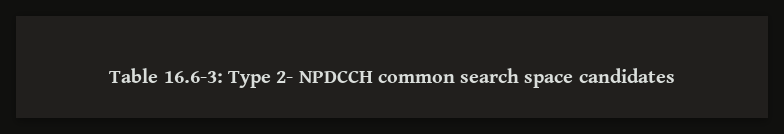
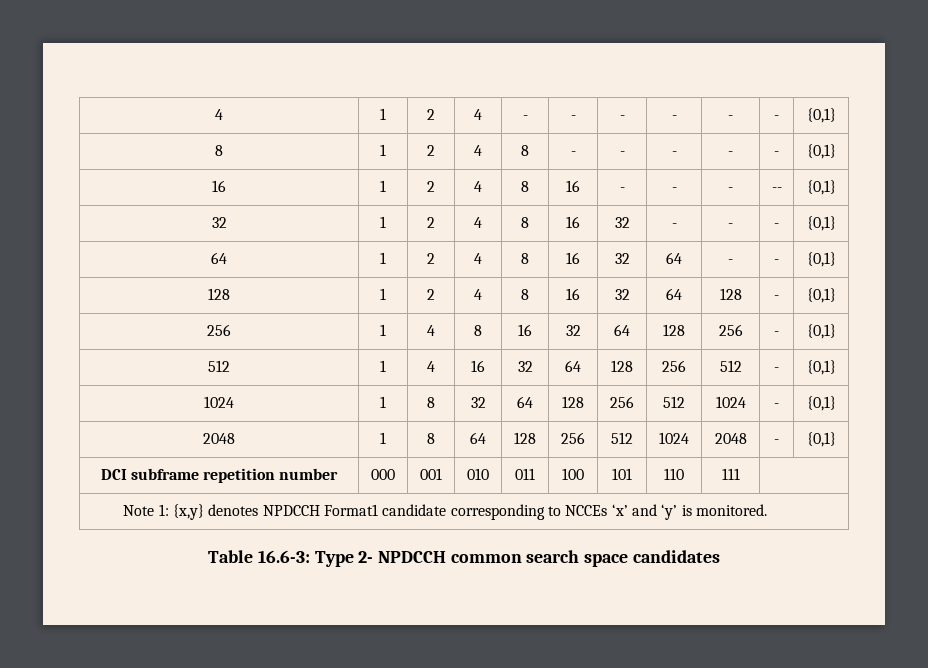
(109, 75) none -> [215,109,223,120] [380,108,386,120] [427,109,435,120] [474,109,482,120] [522,115,528,120] [570,115,576,120] [619,115,625,120] [671,115,677,120] [728,115,733,120] [774,115,779,120] [806,108,836,123] [215,145,223,156] [380,144,386,156] [427,145,435,156] [474,145,482,156] [521,145,529,156] [570,151,576,156] [619,151,625,156] [671,151,677,156] [728,151,733,156] [774,151,779,156] [806,144,836,159] [212,180,226,192] [380,180,386,192] [427,181,435,192] [474,181,482,192] [521,181,529,192] [566,180,580,192] [619,187,625,192] [671,187,677,192] [728,187,733,192] [771,187,782,192] [806,180,836,195] [211,217,227,228] [380,216,386,228] [427,217,435,228] [474,217,482,228] [521,217,529,228] [566,216,580,228] [614,217,630,228] [671,223,677,228] [728,223,733,228] [774,223,779,228] [806,216,836,231] [211,252,227,264] [380,252,386,264] [427,253,435,264] [474,253,482,264] [521,253,529,264] [566,252,580,264] [614,253,630,264] [666,252,682,264] [728,259,733,264] [774,259,779,264] [806,252,836,267] [208,288,230,300] [380,288,386,300] [427,289,435,300] [474,289,482,300] [521,289,529,300] [566,288,580,300] [614,289,630,300] [666,288,682,300] [719,288,742,300] [774,295,779,300] [806,288,836,303] [207,324,231,336] [380,324,386,336] [427,325,435,336] [474,325,482,336] [518,324,532,336] [565,325,581,336] [614,324,630,336] [663,324,685,336] [718,324,743,336] [774,331,779,336] [806,324,836,339] [208,360,230,372] [380,360,386,372] [427,361,435,372] [471,360,485,372] [517,361,533,372] [565,360,581,372] [611,360,633,372] [662,360,686,372] [719,360,742,372] [774,367,779,372] [806,360,836,375] [204,396,234,408] [380,396,386,408] [427,397,435,408] [470,397,486,408] [517,396,533,408] [562,396,584,408] [610,396,634,408] [663,396,685,408] [715,396,746,408] [774,403,779,408] [806,396,836,411] [203,433,235,444] [380,432,386,444] [427,433,435,444] [470,432,486,444] [514,432,536,444] [561,432,585,444] [611,432,633,444] [659,432,689,444] [714,433,747,444] [774,439,779,444] [806,432,836,447] [100,468,339,483] [371,469,395,480] [420,468,442,480] [467,468,489,480] [515,468,535,480] [562,468,584,480] [612,468,632,480] [664,468,684,480] [721,468,740,480] [123,504,767,520] 4 | 1 | 2 | 4 | - | - | - | - | - | - | {0,1} // 8 | 1 | 2 | 4 | 8 | - | - | - | - | - | {0,1} // 16 | 1 | 2 | 4 | 8 | 16 | - | - | - | -- | {0,1} // 32 | 1 | 2 | 4 | 8 | 16 | 32 | - | - | - | {0,1} // 64 | 1 | 2 | 4 | 8 | 16 | 32 | 64 | - | - | {0,1} // 128 | 1 | 2 | 4 | 8 | 16 | 32 | 64 | 128 | - | {0,1} // 256 | 1 | 4 | 8 | 16 | 32 | 64 | 128 | 256 | - | {0,1} // 512 | 1 | 4 | 16 | 32 | 64 | 128 | 256 | 512 | - | {0,1} // 1024 | 1 | 8 | 32 | 64 | 128 | 256 | 512 | 1024 | - | {0,1} // 2048 | 1 | 8 | 64 | 128 | 256 | 512 | 1024 | 2048 | - | {0,1} // DCI subframe repetition number | 000 | 001 | 010 | 011 | 100 | 101 | 110 | 111 | // Note 1: {x,y} denotes NPDCCH Format1 candidate corresponding to NCCEs ‘x’ and ‘y’ is monitored. //

